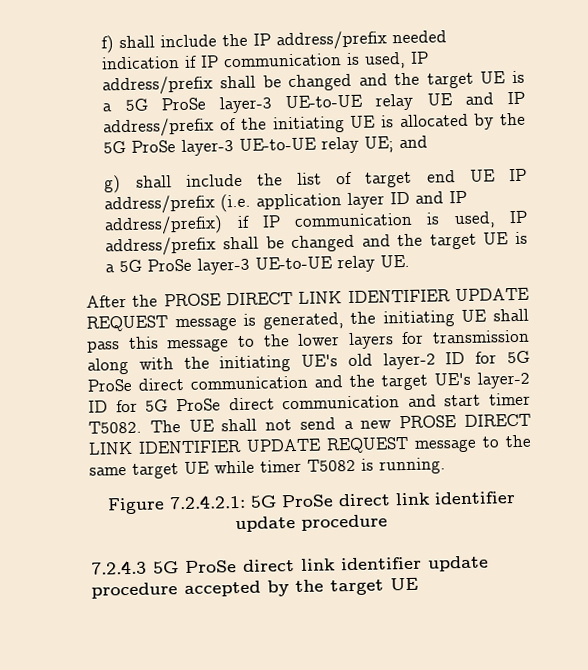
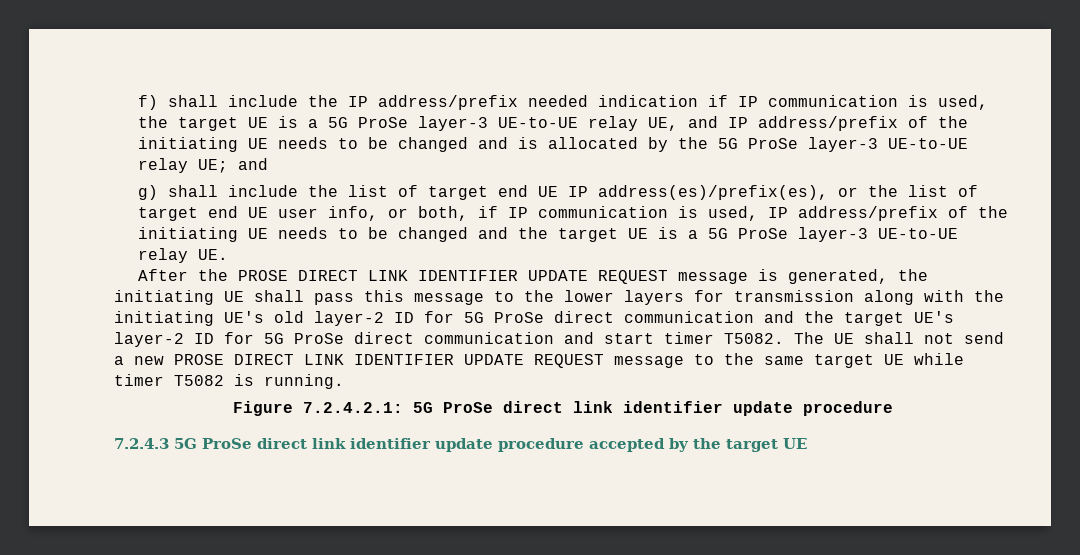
[410,51,430,64] [102,73,388,96] IP address/prefix shall be changed and -> (988, 102) none
[426,93,452,106] UE -> [647,117,678,131] UE,
(376, 121) none -> [277,137,508,152] needs to be changed and
[104,190,468,215] [104,210,528,236] [105,236,259,257] address/prefix (i.e. application layer ID and IP address/prefix) if IP communication is used, IP address/prefix shall -> [597,185,978,200] [137,206,1008,221] [137,227,358,242] address(es)/prefix(es), or the list of target end UE user info, or both, if IP communication is used, IP address/prefix of the initiating UE needs to

